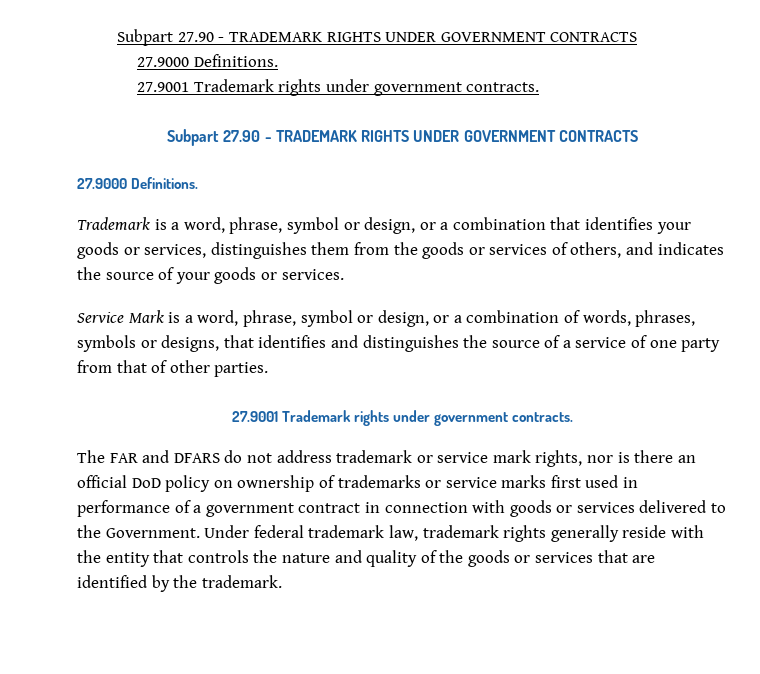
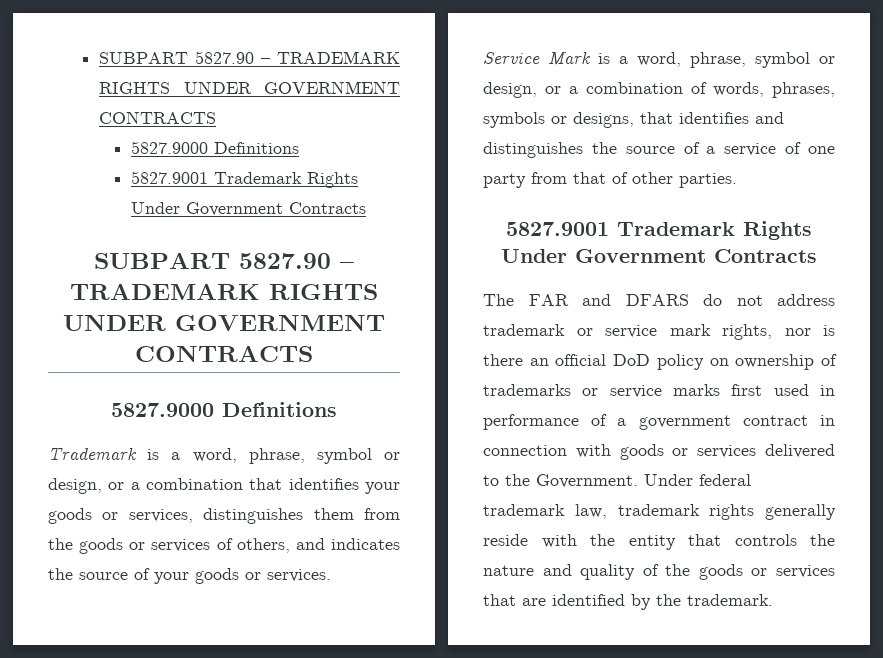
[117,29,638,46] [137,54,278,67] [137,79,540,96] [166,129,639,146] [77,177,199,189] Subpart 27.90 - TRADEMARK RIGHTS UNDER GOVERNMENT CONTRACTS // 27.9000 Definitions. // 27.9001 Trademark rights under government contracts. // Subpart 27.90 - TRADEMARK RIGHTS UNDER GOVERNMENT CONTRACTS // 27.9000 Definitions. -> [99,51,400,64] [99,81,400,94] [99,111,217,124] [130,141,299,154] [130,171,358,188] [130,202,366,216] [94,252,354,269] [70,283,378,300] [63,314,385,331] [135,345,313,362] [111,402,337,417] SUBPART 5827.90 – TRADEMARK RIGHTS UNDER GOVERNMENT CONTRACTS // 5827.9000 Definitions // 5827.9001 Trademark Rights Under Government Contracts // SUBPART 5827.90 – TRADEMARK RIGHTS UNDER GOVERNMENT CONTRACTS // 5827.9000 Definitions
[231,410,574,426] 27.9001 Trademark rights under government contracts. -> [506,221,812,240] [501,249,817,263] 5827.9001 Trademark Rights Under Government Contracts

